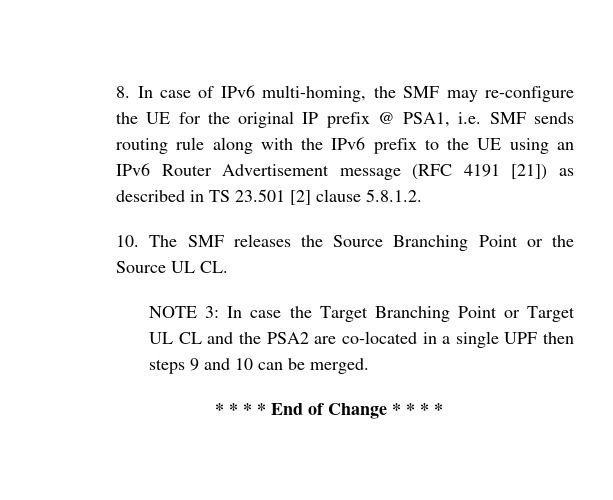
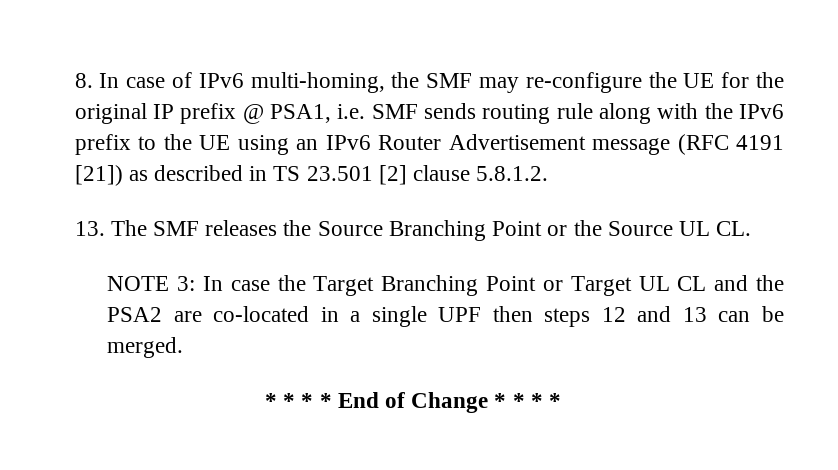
[116,235,140,247] 10. -> [74,221,105,236] 13.
[190,358,254,371] 9 and 10 -> [601,306,707,322] 12 and 13

